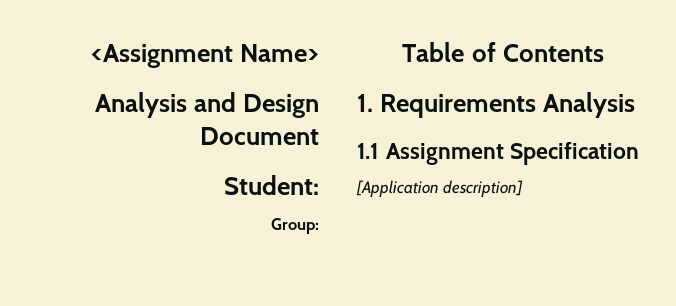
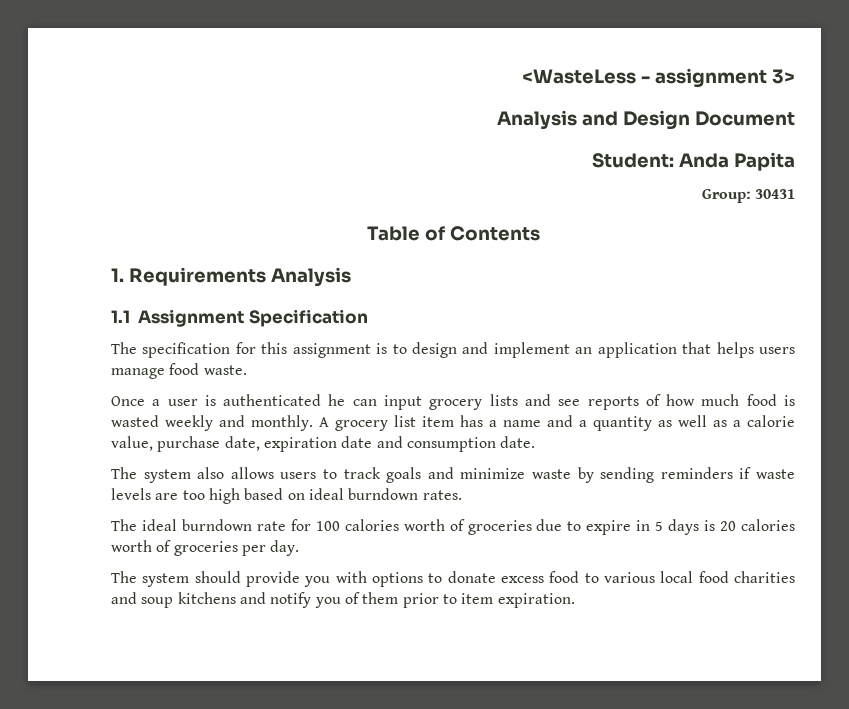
[90,44,319,68] <Assignment Name> -> [522,68,795,88] <WasteLess - assignment 3>
(319, 185) none -> [679,152,795,171] Anda Papita
(319, 226) none -> [755,189,796,199] 30431
[356,180,524,197] [Application description] -> [111,342,796,358] [111,363,247,379] [111,394,795,410] [111,415,795,431] [111,436,536,452] [111,467,796,483] [111,488,462,504] [111,519,796,535] [111,540,300,556] [111,571,796,587] [111,592,575,608] The specification for this assignment is to design and implement an application that helps users manage food waste. // Once a user is authenticated he can input grocery lists and see reports of how much food is wasted weekly and monthly. A grocery list item has a name and a quantity as well as a calorie value, purchase date, expiration date and consumption date. // The system also allows users to track goals and minimize waste by sending reminders if waste levels are too high based on ideal burndown rates. // The ideal burndown rate for 100 calories worth of groceries due to expire in 5 days is 20 calories worth of groceries per day. // The system should provide you with options to donate excess food to various local food charities and soup kitchens and notify you of them prior to item expiration.

